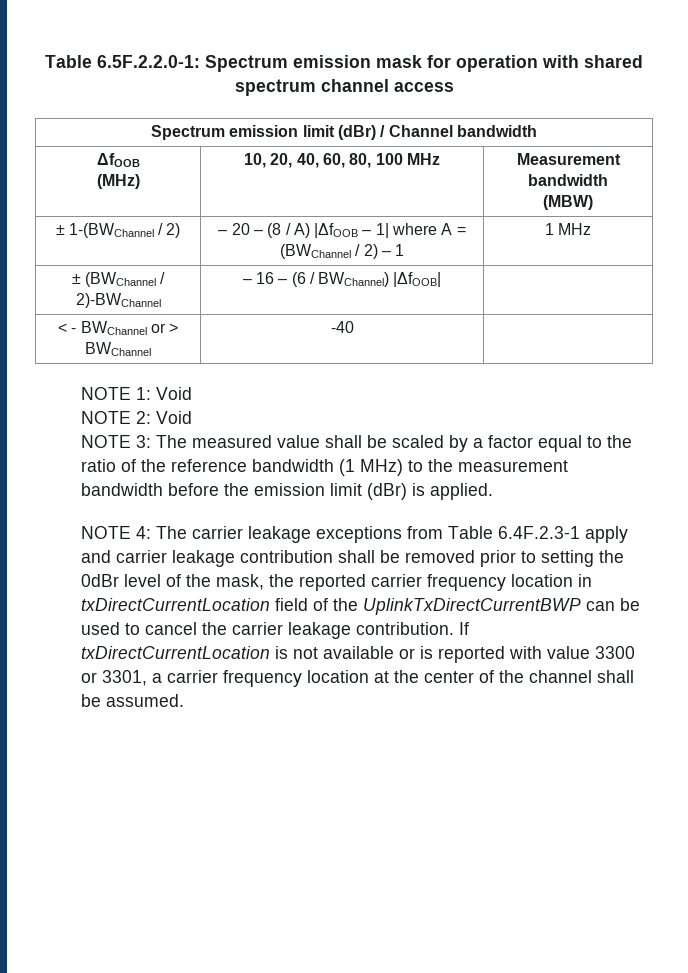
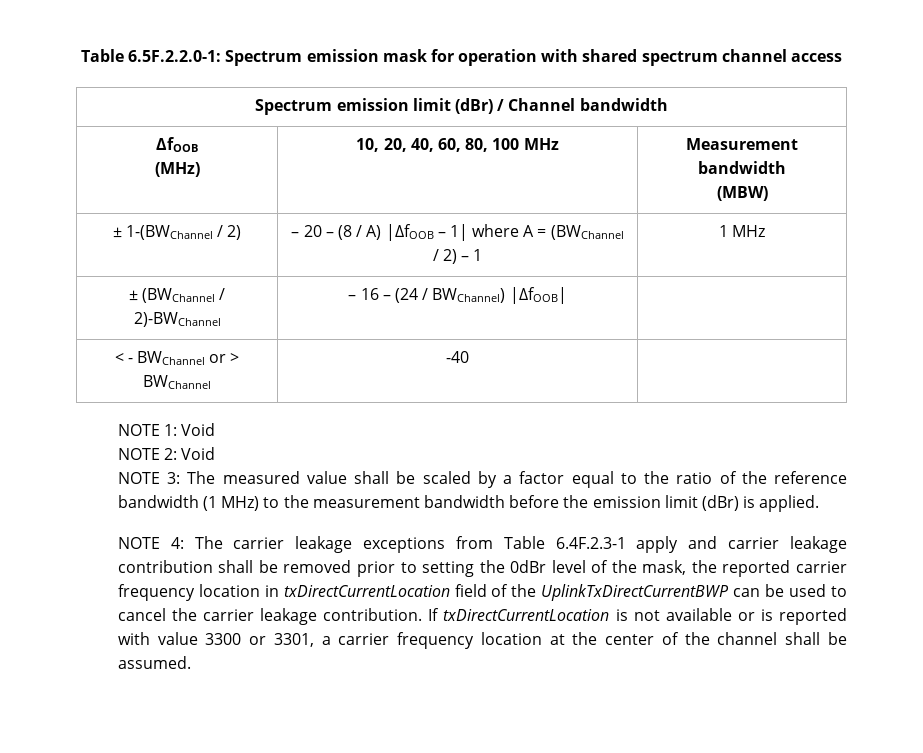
[291,272,306,287] (6 -> [395,288,419,303] (24

